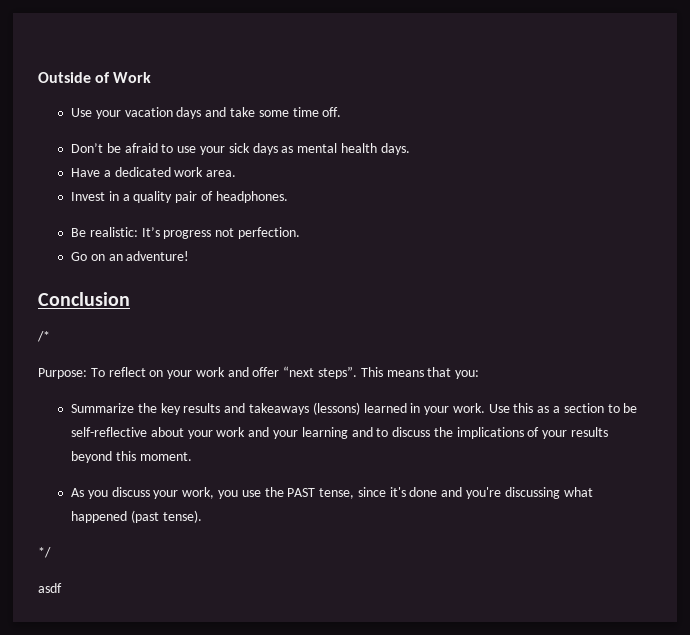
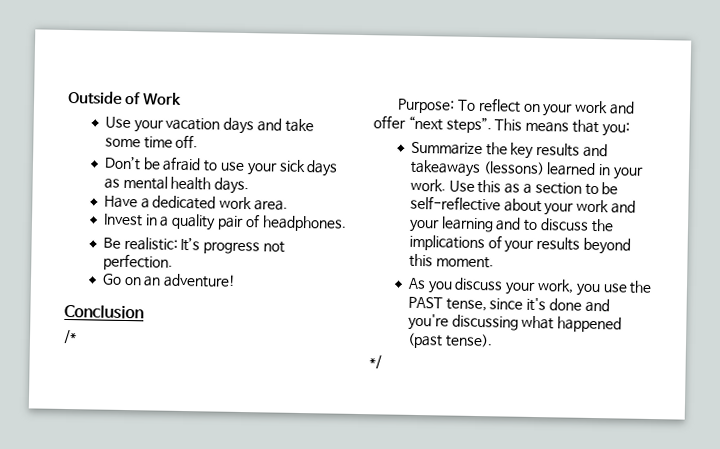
[38,583,62,593] // asdf -> (382, 362) none

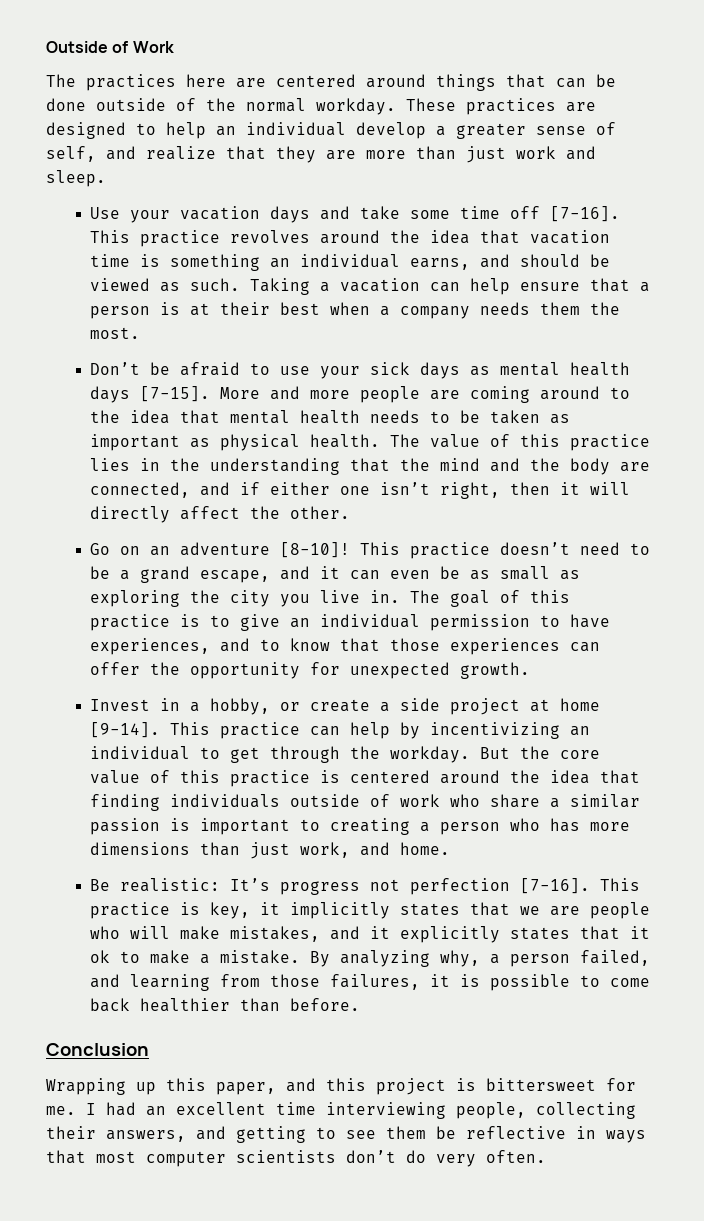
(182, 99) none -> [46,74,616,91] [46,98,596,115] [46,122,616,139] [46,146,596,163] [46,170,106,187] // The practices here are centered around things that can be done outside of the normal workday. These practices are designed to help an individual develop a greater sense of self, and realize that they are more than just work and sleep.
[175,134,199,149] off. -> [510,206,621,222] [90,230,611,247] [90,254,611,271] [90,278,651,295] [90,302,621,319] [90,327,141,339] off [7-16]. This practice revolves around the idea that vacation time is something an individual earns, and should be viewed as such. Taking a vacation can help ensure that a person is at their best when a company needs them the most.
[214,177,250,195] [103,195,289,211] [102,213,347,232] days. // Have a dedicated work area. // Invest in a quality pair of headphones. -> [90,386,631,403] [90,410,571,424] [90,434,651,451] [90,458,651,475] [90,482,631,499] [90,506,351,523] [90,542,651,559] [90,566,581,583] [90,590,571,607] [90,614,611,631] [90,638,601,655] [90,662,531,679] [90,698,601,715] [90,722,591,739] [90,746,601,763] [90,770,641,787] [90,794,641,811] [90,818,631,835] [90,842,451,859] days [7-15]. More and more people are coming around to the idea that mental health needs to be taken as important as physical health. The value of this practice lies in the understanding that the mind and the body are connected, and if either one isn’t right, then it will directly affect the other. // Go on an adventure [8-10]! This practice doesn’t need to be a grand escape, and it can even be as small as exploring the city you live in. The goal of this practice is to give an individual permission to have experiences, and to know that those experiences can offer the opportunity for unexpected growth. // Invest in a hobby, or create a side project at home [9-14]. This practice can help by incentivizing an individual to get through the workday. But the core value of this practice is centered around the idea that finding individuals outside of work who share a similar passion is important to creating a person who has more dimensions than just work, and home.
[102,253,173,271] [101,273,237,288] [64,303,144,320] [63,329,77,345] [397,98,635,117] [373,115,630,137] [410,141,609,159] [409,159,645,180] [409,178,619,196] [409,195,637,216] [408,216,614,233] [408,234,632,255] [408,253,494,269] [407,277,653,297] [407,296,610,313] [407,313,623,333] [406,332,493,349] [369,355,382,370] perfection. // Go on an adventure! // Conclusion // /* // Purpose: To reflect on your work and offer “next steps”. This means that you: // Summarize the key results and takeaways (lessons) learned in your work. Use this as a section to be self-reflective about your work and your learning and to discuss the implications of your results beyond this moment. // As you discuss your work, you use the PAST tense, since it's done and you're discussing what happened (past tense). // */ -> [410,878,641,895] [90,902,651,919] [90,926,651,943] [90,950,651,967] [90,974,651,991] [90,998,361,1012] [46,1043,149,1056] [46,1078,636,1095] [46,1102,636,1119] [46,1126,646,1143] [46,1150,546,1167] perfection [7-16]. This practice is key, it implicitly states that we are people who will make mistakes, and it explicitly states that it ok to make a mistake. By analyzing why, a person failed, and learning from those failures, it is possible to come back healthier than before. // Conclusion // Wrapping up this paper, and this project is bittersweet for me. I had an excellent time interviewing people, collecting their answers, and getting to see them be reflective in ways that most computer scientists don’t do very often.

